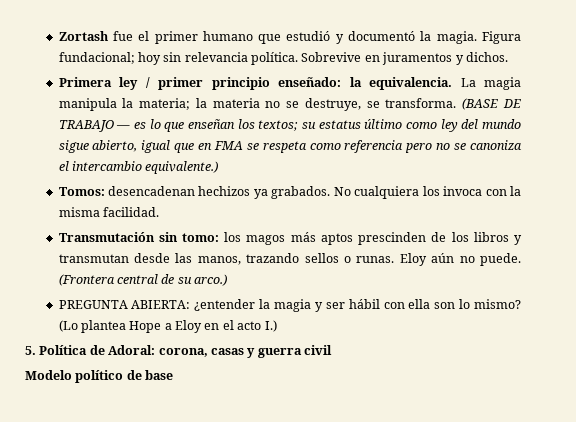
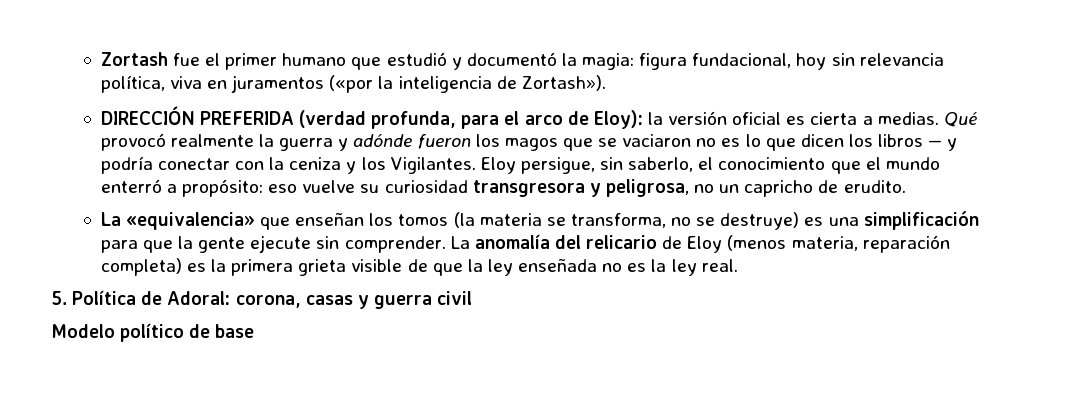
[436,31,521,44] [58,52,508,65] [58,77,521,90] [58,98,521,111] [58,119,521,132] [58,140,522,153] [58,161,219,174] [58,186,522,199] [58,207,159,217] [58,232,522,245] [58,253,522,266] [58,274,228,286] [58,299,522,312] [58,320,277,333] magia. Figura fundacional; hoy sin relevancia política. Sobrevive en juramentos y dichos. // Primera ley / primer principio enseñado: la equivalencia. La magia manipula la materia; la materia no se destruye, se transforma. (BASE DE TRABAJO — es lo que enseñan los textos; su estatus último como ley del mundo sigue abierto, igual que en FMA se respeta como referencia pero no se canoniza el intercambio equivalente.) // Tomos: desencadenan hechizos ya grabados. No cualquiera los invoca con la misma facilidad. // Transmutación sin tomo: los magos más aptos prescinden de los libros y transmutan desde las manos, trazando sellos o runas. Eloy aún no puede. (Frontera central de su arco.) // PREGUNTA ABIERTA: ¿entender la magia y ser hábil con ella son lo mismo? (Lo plantea Hope a Eloy en el acto I.) -> [582,53,944,70] [100,75,606,93] [100,106,977,129] [100,133,958,151] [100,156,940,174] [100,179,906,197] [100,211,979,230] [100,234,950,253] [100,258,738,276] magia: figura fundacional, hoy sin relevancia política, viva en juramentos («por la inteligencia de Zortash»). // DIRECCIÓN PREFERIDA (verdad profunda, para el arco de Eloy): la versión oficial es cierta a medias. Qué provocó realmente la guerra y adónde fueron los magos que se vaciaron no es lo que dicen los libros — y podría conectar con la ceniza y los Vigilantes. Eloy persigue, sin saberlo, el conocimiento que el mundo enterró a propósito: eso vuelve su curiosidad transgresora y peligrosa, no un capricho de erudito. // La «equivalencia» que enseñan los tomos (la materia se transforma, no se destruye) es una simplificación para que la gente ejecute sin comprender. La anomalía del relicario de Eloy (menos materia, reparación completa) es la primera grieta visible de que la ley enseñada no es la ley real.

